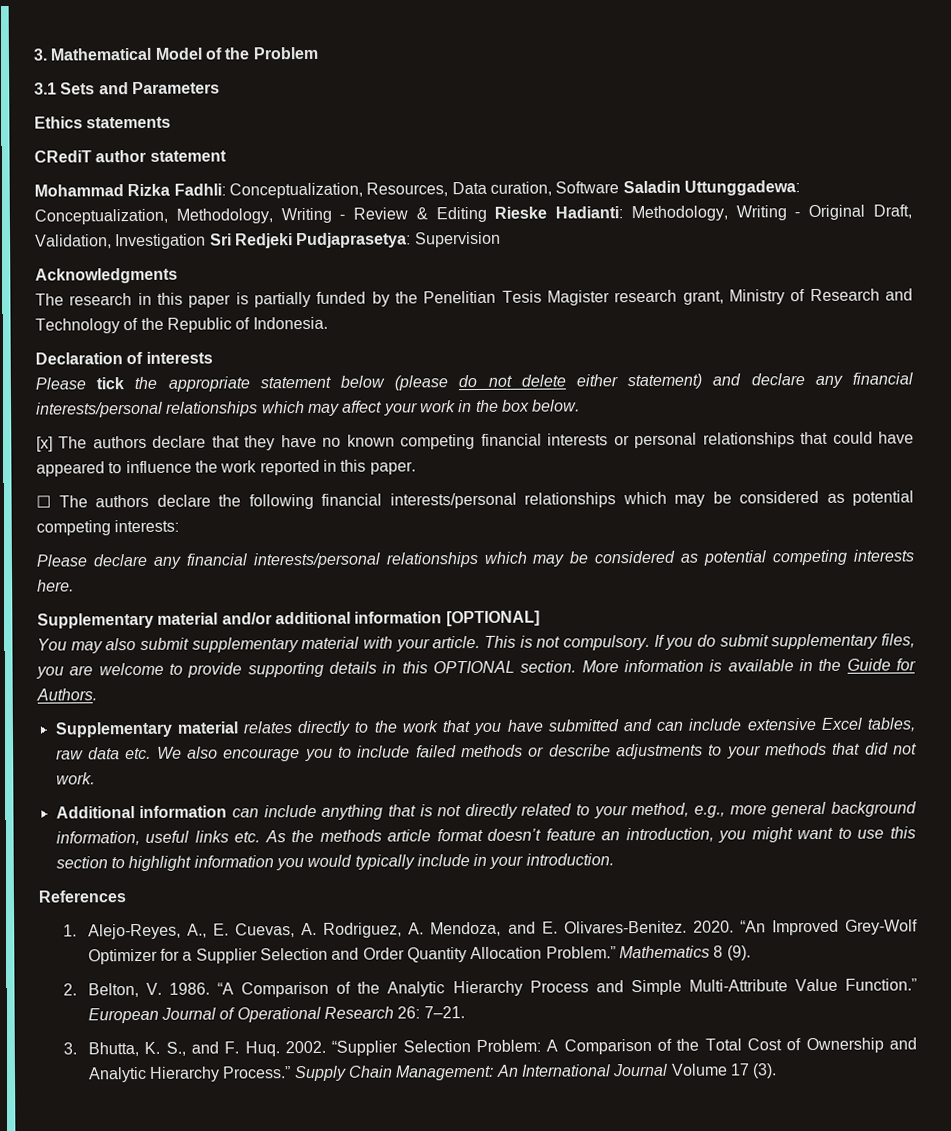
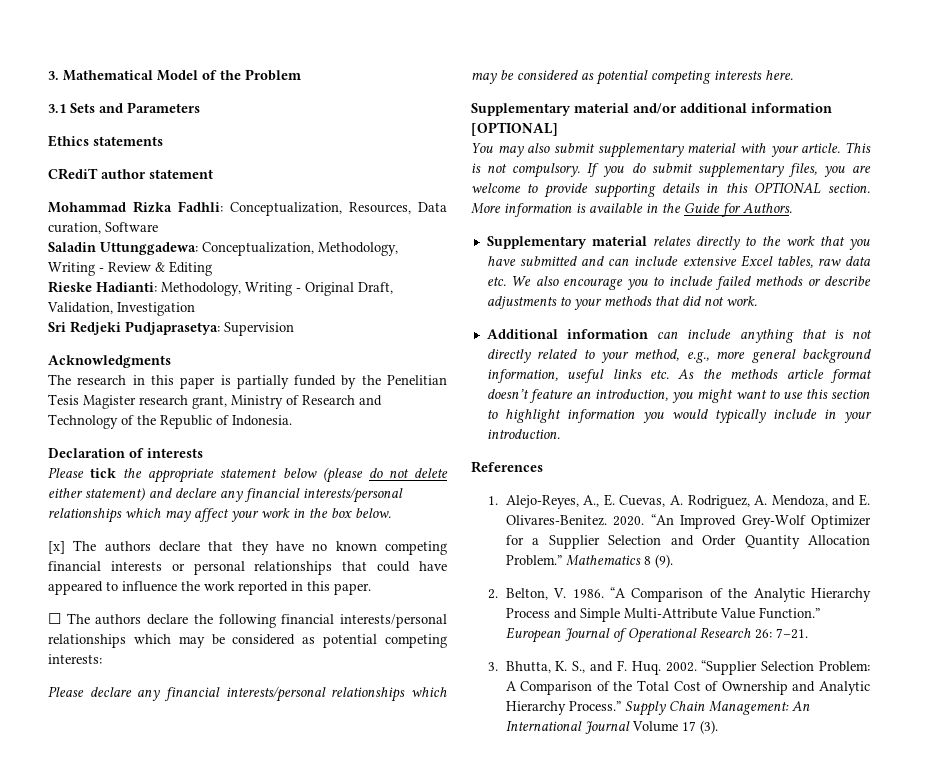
(620, 187) none -> (158, 227) //
(487, 214) none -> (212, 268) //
(207, 241) none -> (195, 309) //

